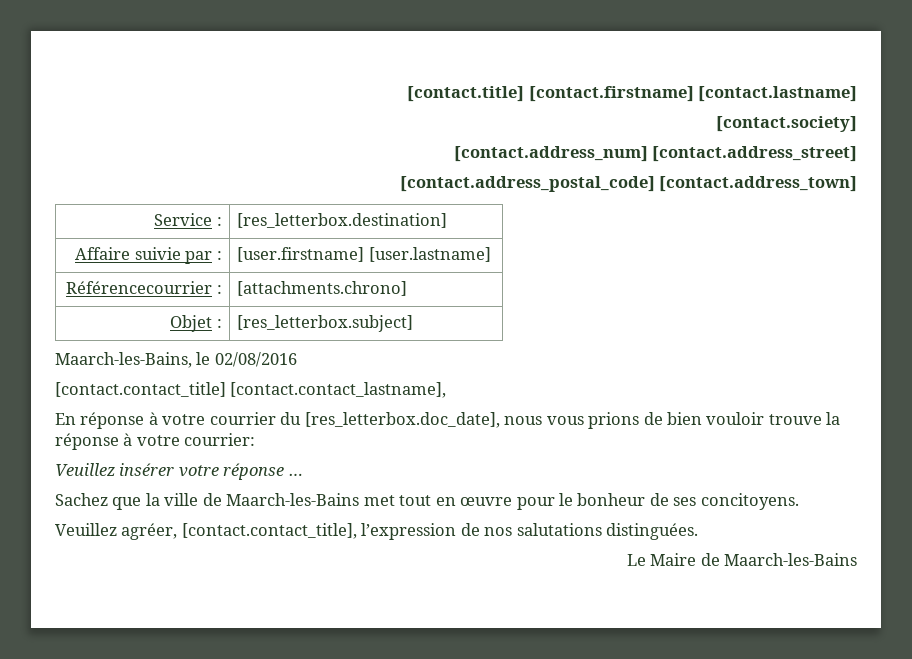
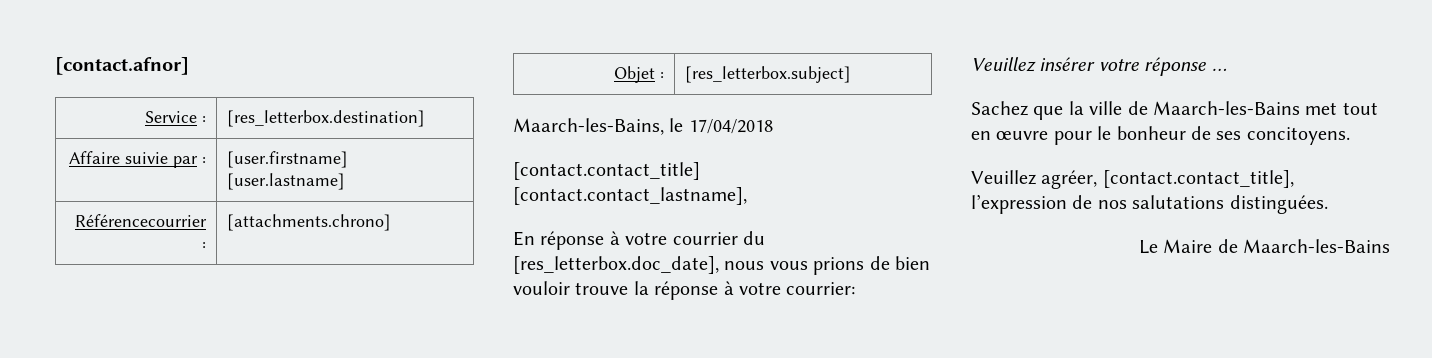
[407,86,857,102] [716,116,857,132] [453,146,857,162] [399,176,857,192] [contact.title] [contact.firstname] [contact.lastname] // [contact.society] // [contact.address_num] [contact.address_street] // [contact.address_postal_code] [contact.address_town] -> [55,57,189,75] [contact.afnor]
[214,352,297,367] 02/08/2016 -> [688,119,773,134] 17/04/2018

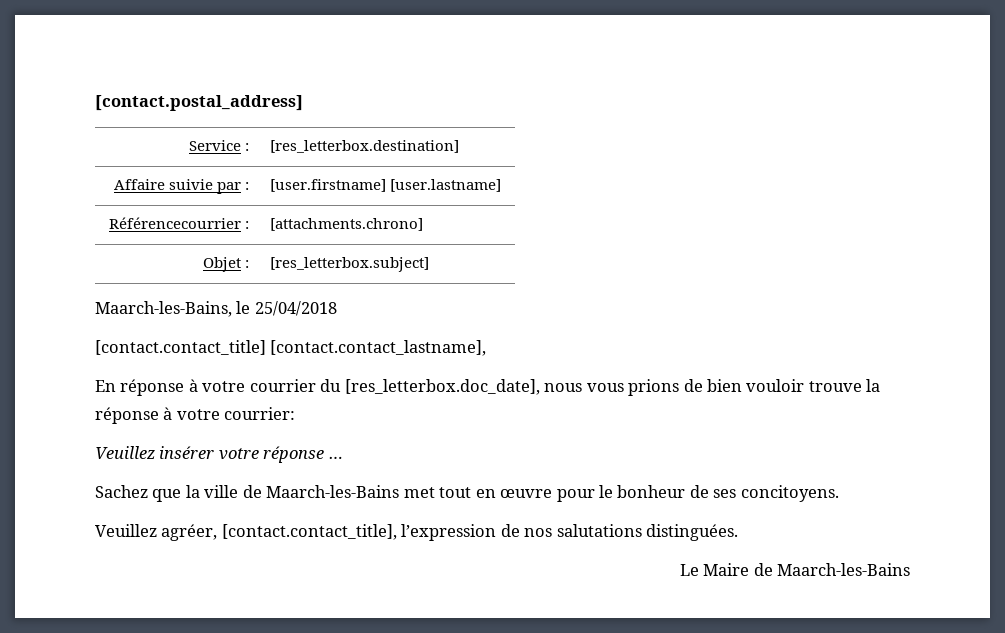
[55,57,189,75] [contact.afnor] -> [95,95,303,111] [contact.postal_address]
[688,119,773,134] 17/04/2018 -> [254,301,337,316] 25/04/2018

